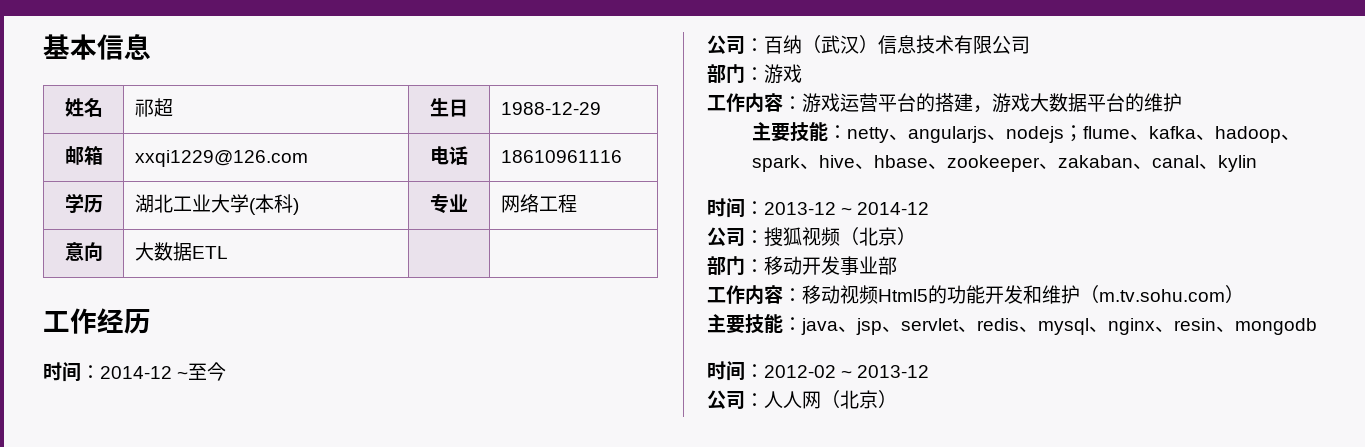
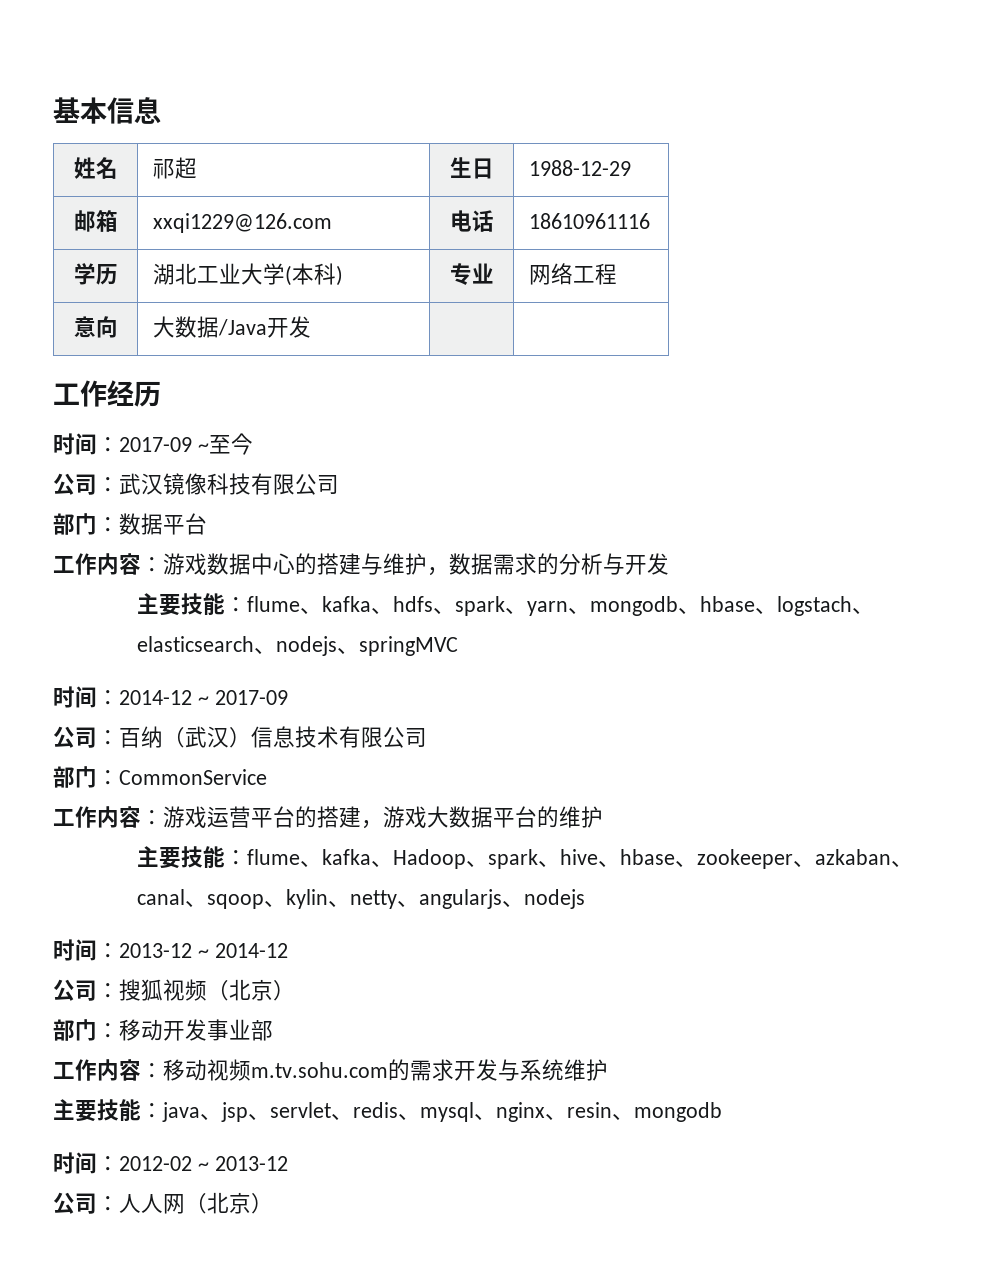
[192,246,229,259] ETL -> [218,316,312,338] /Java开发
[100,366,172,379] 2014-12 -> [119,437,192,452] 2017-09
(227, 371) none -> [53,473,339,495] [53,513,207,535] [53,553,669,576] [136,593,874,616] [136,636,458,656] [53,686,288,708] // 公司：武汉镜像科技有限公司 // 部门：数据平台 // 工作内容：游戏数据中心的搭建与维护，数据需求的分析与开发 // 主要技能：flume、kafka、hdfs、spark、yarn、mongodb、hbase、logstach、elasticsearch、nodejs、springMVC // 时间：2014-12 ~ 2017-09
[764,64,802,84] 游戏 -> [119,769,267,785] CommonService
[847,125,1282,143] netty、angularjs、nodejs；flume、kafka、hadoop -> [246,849,466,869] flume、kafka、Hadoop
[1058,155,1134,168] zakaban -> [814,849,891,865] azkaban
(1219, 166) none -> [206,894,286,909] sqoop、
(1258, 163) none -> [327,889,585,909] 、netty、angularjs、nodejs
[878,285,1244,304] Html5的功能开发和维护（m.tv.sohu.com） -> [251,1059,608,1081] m.tv.sohu.com的需求开发与系统维护

